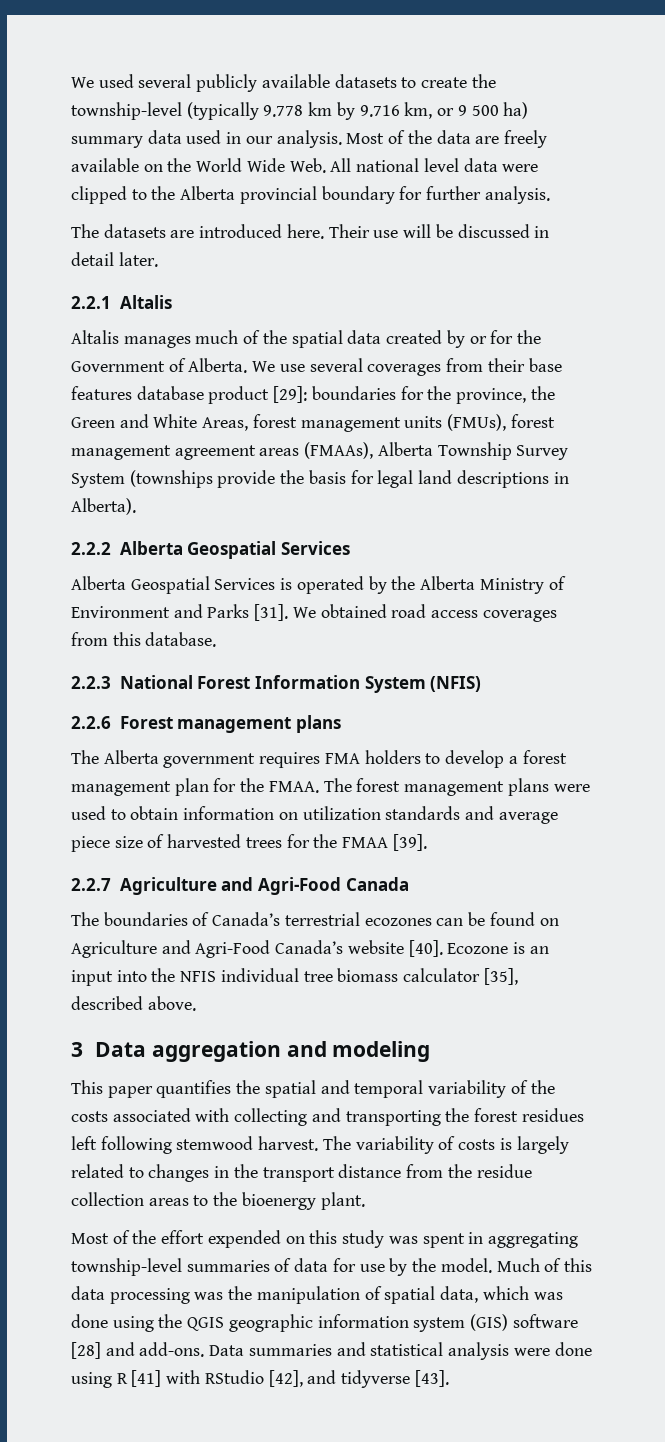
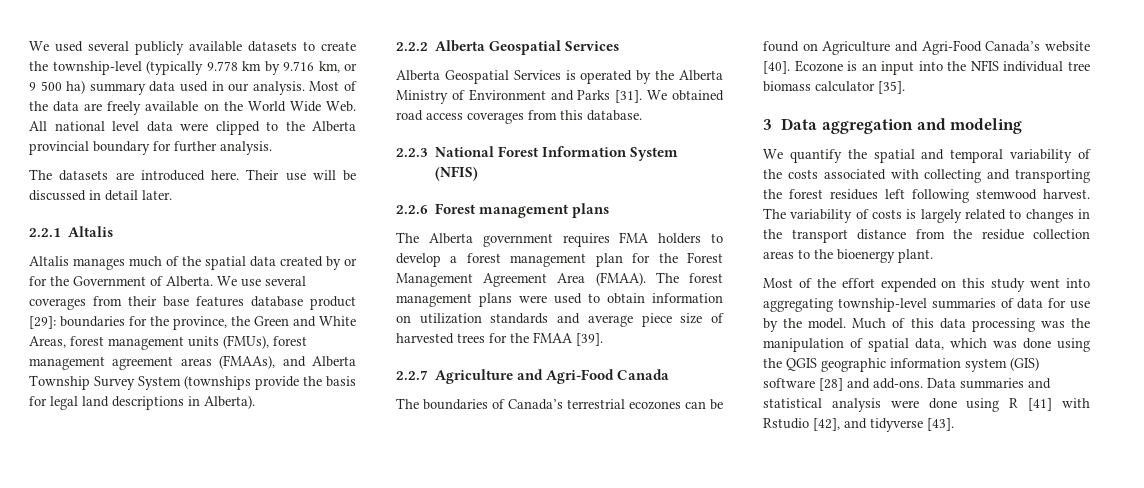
(374, 450) none -> [282,356,306,367] and
[268,781,319,793] FMAA. -> [687,252,723,263] [396,272,646,287] Forest Management Agreement Area (FMAA).
[483,968,518,985] [71,996,196,1011] [35], described above. -> [878,81,905,94] [35].
[71,1080,232,1098] This paper quantifies -> [763,149,842,163] We quantify
[388,1232,484,1248] was spent in -> [1030,278,1090,288] went into
[204,1370,264,1384] RStudio -> [763,418,809,429] Rstudio

